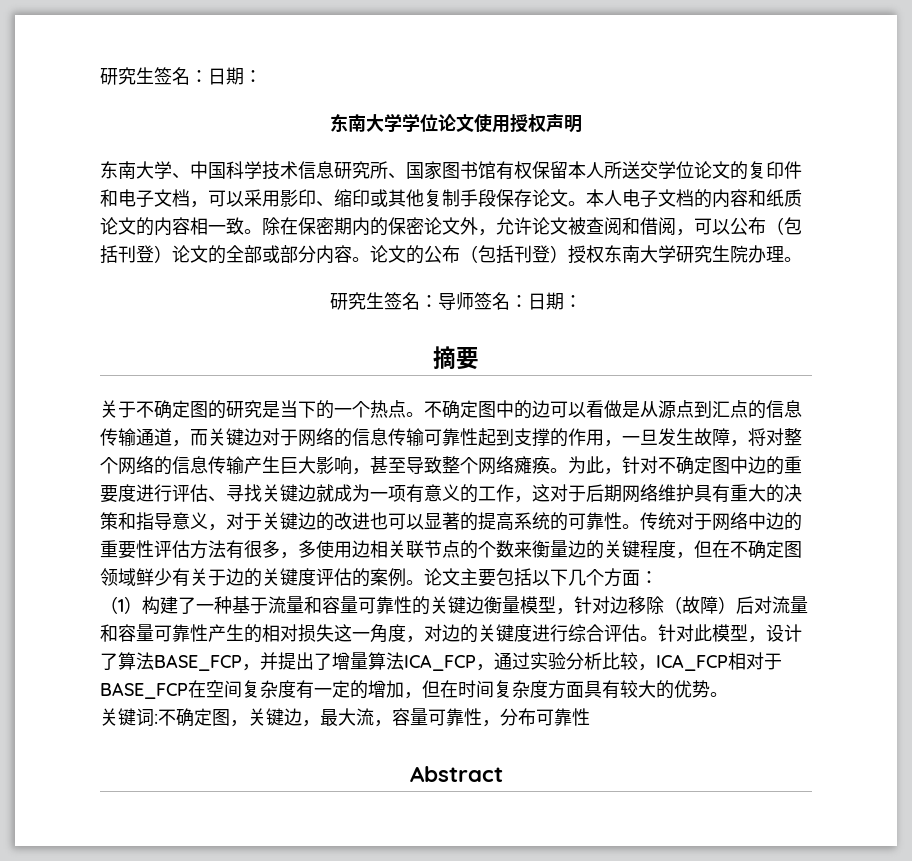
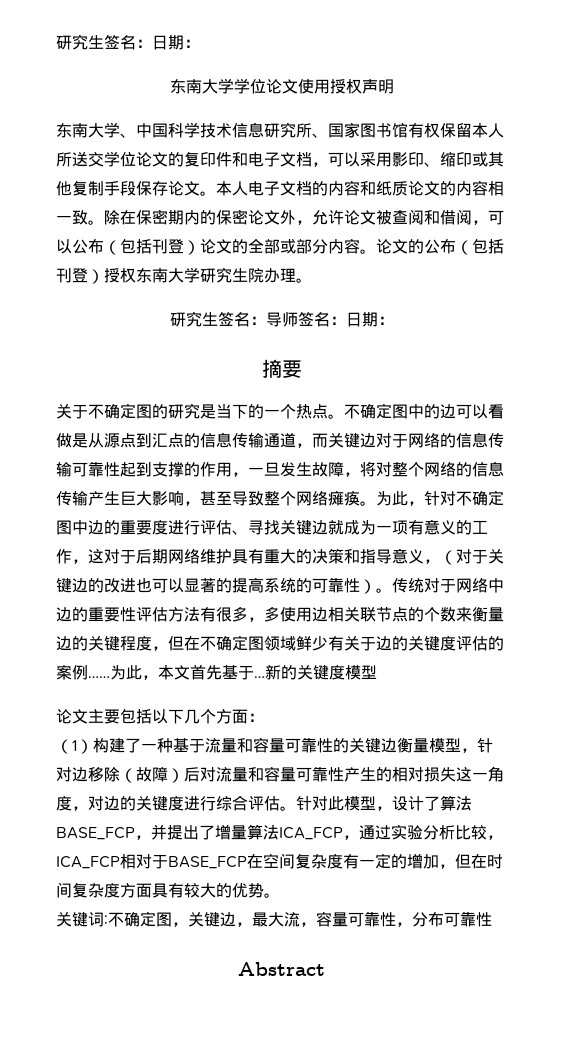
(226, 527) none -> [440,550,456,565] （
(622, 521) none -> [360,579,376,594] ）
[406,580,424,585] 。 -> [88,664,377,680] ……为此，本文首先基于…新的关键度模型 //

